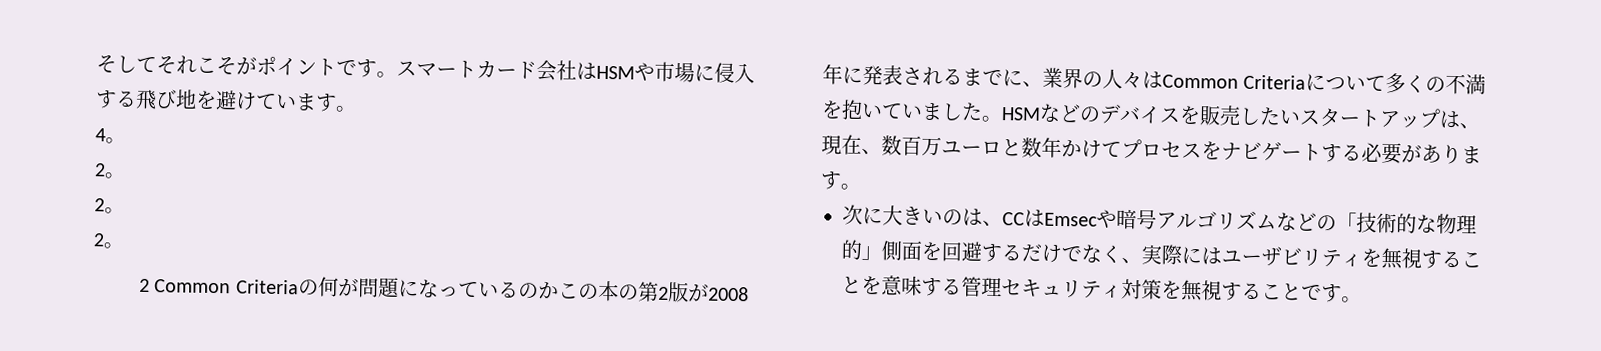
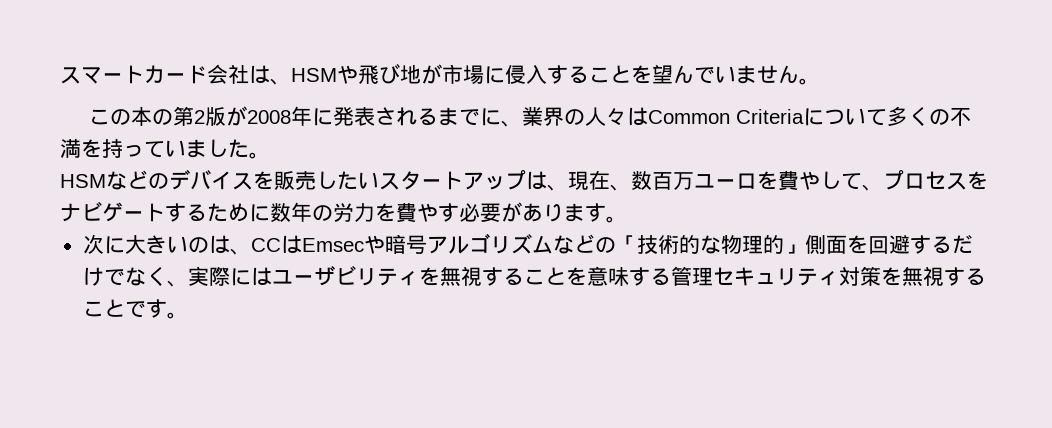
[96,54,397,78] そしてそれこそがポイントです。 -> (60, 75) none
[596,61,755,84] [95,89,357,113] [95,128,126,144] [94,163,125,179] [94,198,125,214] [93,233,124,249] [138,276,559,300] HSMや市場に侵入する飛び地を避けています。 // 4。 // 2。 // 2。 // 2。 // 2 Common Criteriaの何が問題になっているのか -> [270,64,820,85] 、HSMや飛び地が市場に侵入することを望んでいません。 //
[841,99,883,120] 抱い -> [102,138,144,158] 持っ
(1002, 119) none -> (270, 155) //
[1001,137,1122,159] と数年かけて -> [757,171,883,191] を費やして、
(1362, 153) none -> [207,202,459,223] ために数年の労力を費やす

